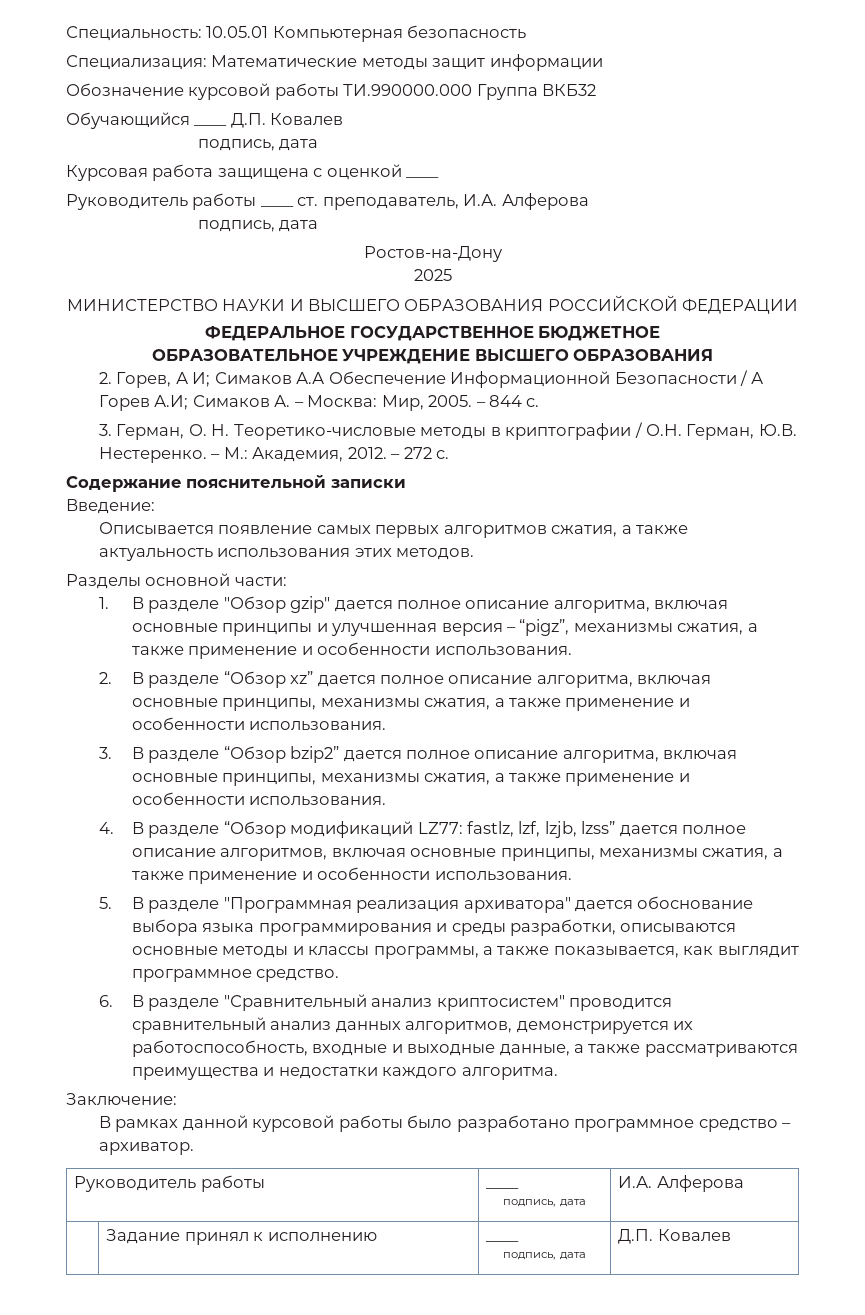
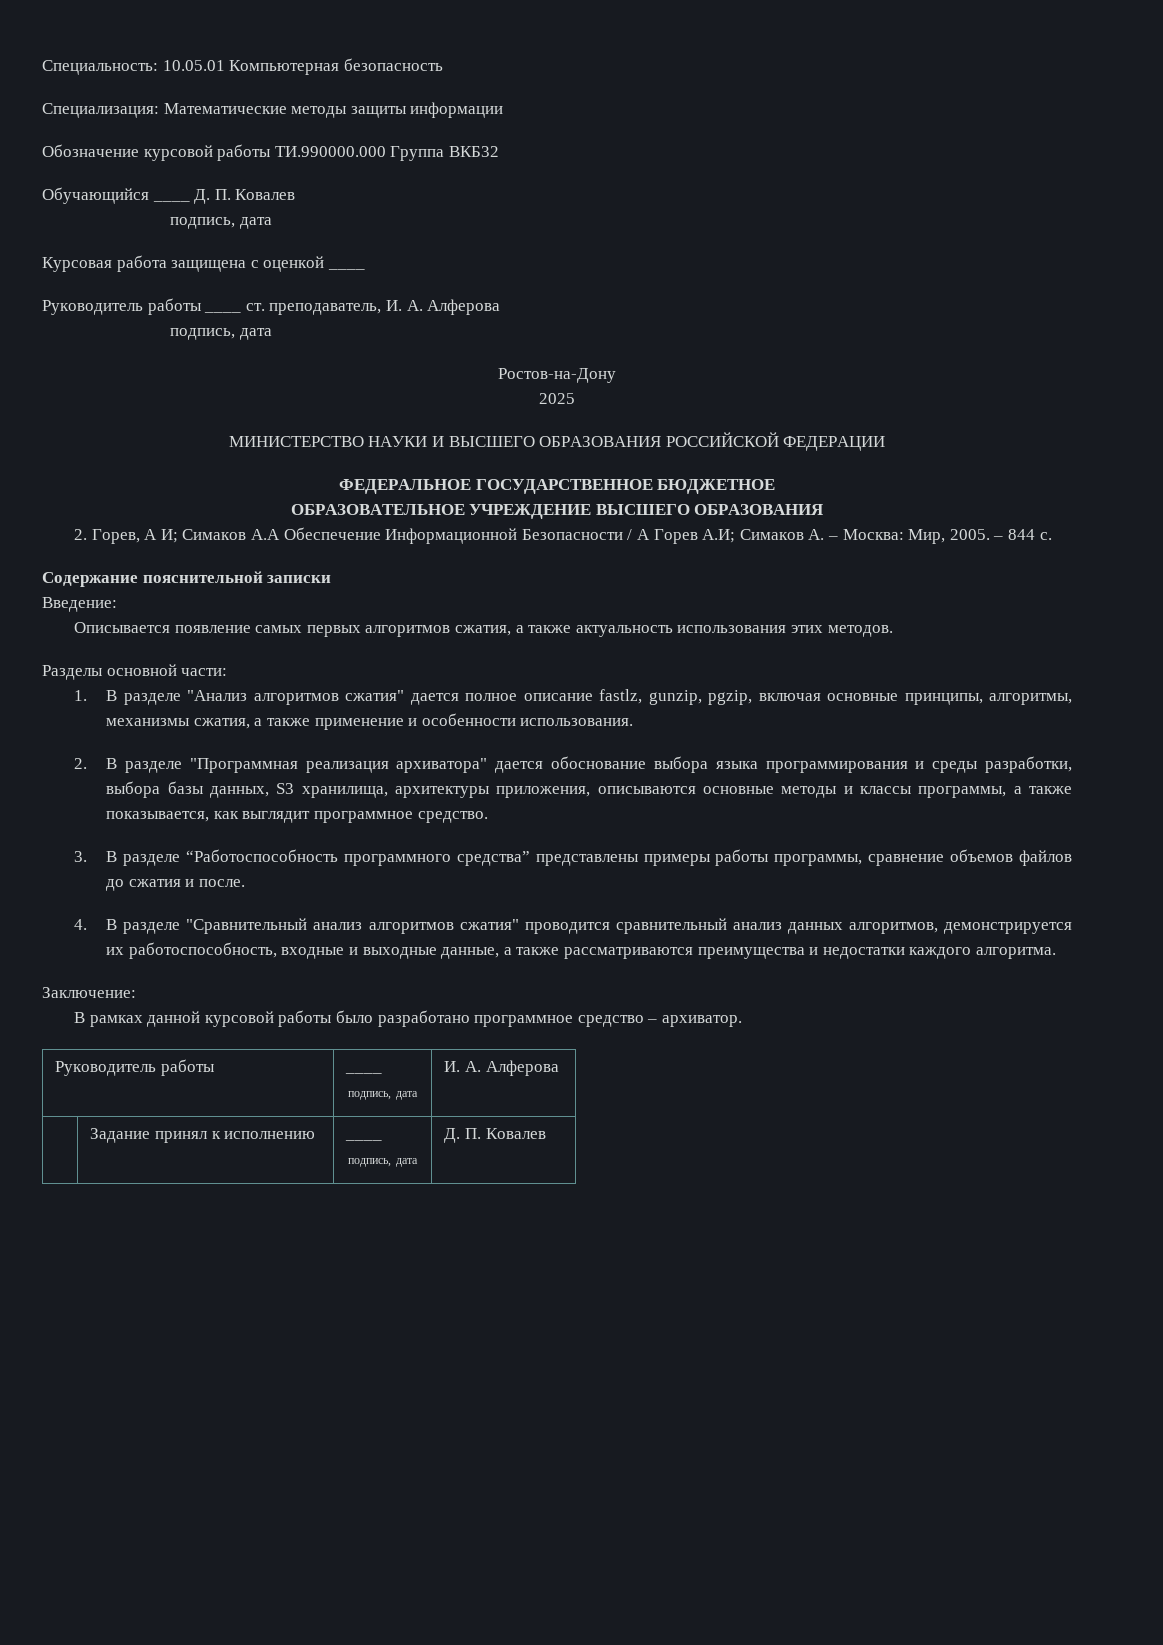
[432,58,486,69] защит -> [350,106,407,118] защиты
[230,113,266,128] Д.П. -> [194,189,231,204] Д. П.
[463,194,498,206] И.А. -> [385,300,423,311] И. А.
[98,422,797,440] [98,447,450,463] // 3. Герман, О. Н. Теоретико-числовые методы в криптографии / О.Н. Герман, Ю.В. Нестеренко. – М.: Академия, 2012. – 272 c. -> (1052, 536) none
[223,596,729,613] [131,619,758,636] [131,642,572,659] [98,671,712,688] [131,698,690,711] [131,717,387,731] [98,746,738,763] [131,773,690,786] [131,792,387,806] [98,821,747,838] [131,848,783,861] [131,867,572,884] [98,897,112,909] "Обзор gzip" дается полное описание алгоритма, включая основные принципы и улучшенная версия – “pigz”, механизмы сжатия, а также применение и особенности использования. // 2. В разделе “Обзор xz” дается полное описание алгоритма, включая основные принципы, механизмы сжатия, а также применение и особенности использования. // 3. В разделе “Обзор bzip2” дается полное описание алгоритма, включая основные принципы, механизмы сжатия, а также применение и особенности использования. // 4. В разделе “Обзор модификаций LZ77: fastlz, lzf, lzjb, lzss” дается полное описание алгоритмов, включая основные принципы, механизмы сжатия, а также применение и особенности использования. // 5. -> [187,689,1072,705] [106,713,634,730] [74,758,88,769] "Анализ алгоритмов сжатия" дается полное описание fastlz, gunzip, pgzip, включая основные принципы, алгоритмы, механизмы сжатия, а также применение и особенности использования. // 2.
(617, 927) none -> [106,781,591,798] выбора базы данных, S3 хранилища, архитектуры приложения,
[98,994,565,1011] 6. В разделе "Сравнительный анализ криптосистем" -> [74,849,1072,866] [106,879,245,891] [74,918,519,934] 3. В разделе “Работоспособность программного средства” представлены примеры работы программы, сравнение объемов файлов до сжатия и после. // 4. В разделе "Сравнительный анализ алгоритмов сжатия"
[618,1176,653,1188] И.А. -> [444,1061,481,1072] И. А.
[618,1229,654,1244] Д.П. -> [444,1128,481,1143] Д. П.

